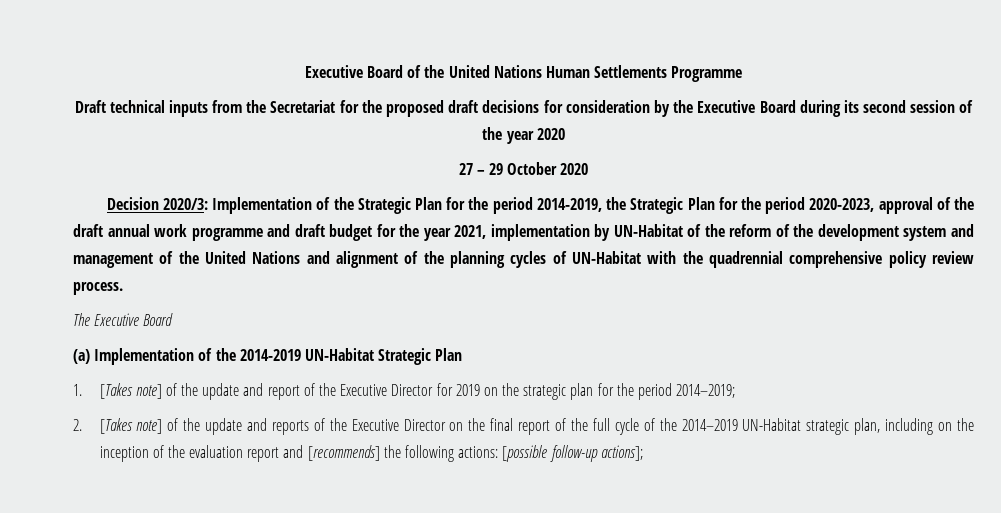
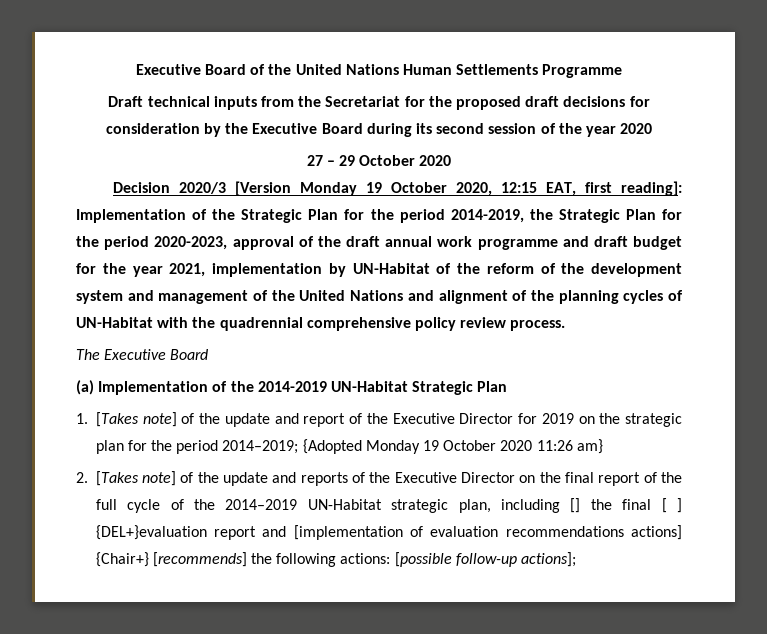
[162,198,208,210] 2020/3: -> [178,181,682,196] 2020/3 [Version Monday 19 October 2020, 12:15 EAT, first reading]:
(736, 391) none -> [302,439,603,454] {Adopted Monday 19 October 2020 11:26 am}
[938,418,975,431] [99,445,304,462] on the inception of the evaluation report and -> [570,498,683,513] [95,525,682,540] [95,552,149,567] [] the final [ ] {DEL+}evaluation report and [implementation of evaluation recommendations actions] {Chair+}

